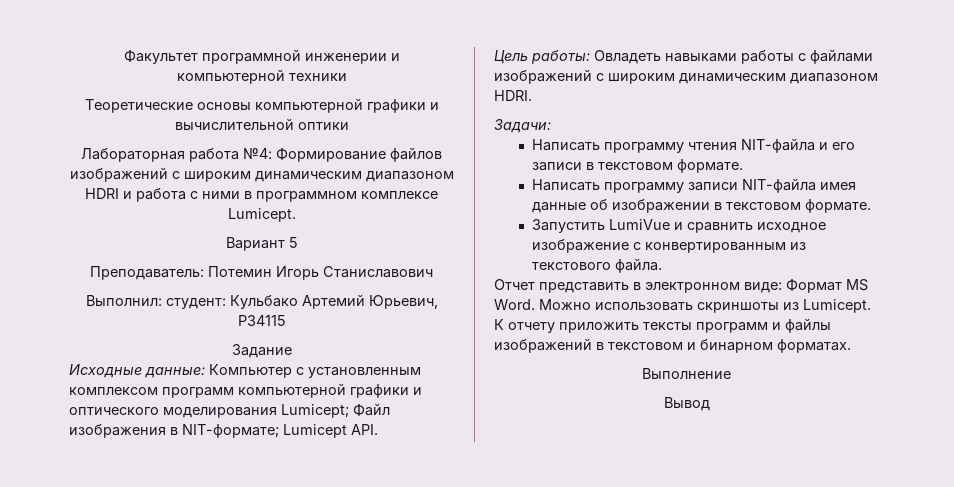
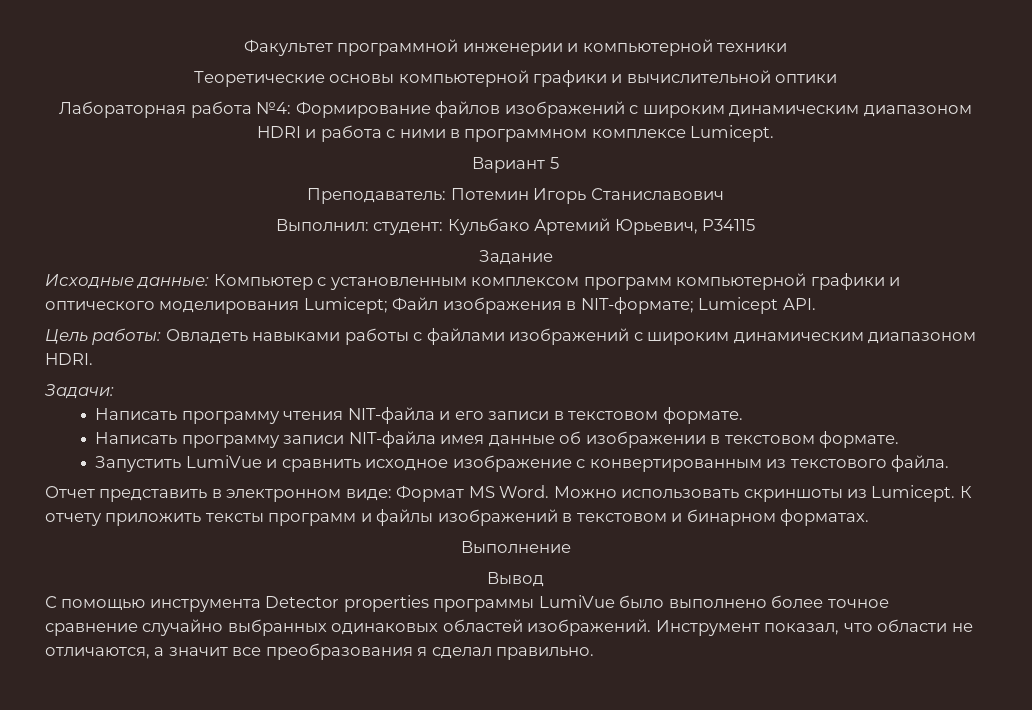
(710, 404) none -> [45,595,889,612] [45,619,973,636] [45,643,595,660] // С помощью инструмента Detector properties программы LumiVue было выполнено более точное сравнение случайно выбранных одинаковых областей изображений. Инструмент показал, что области не отличаются, а значит все преобразования я сделал правильно.

